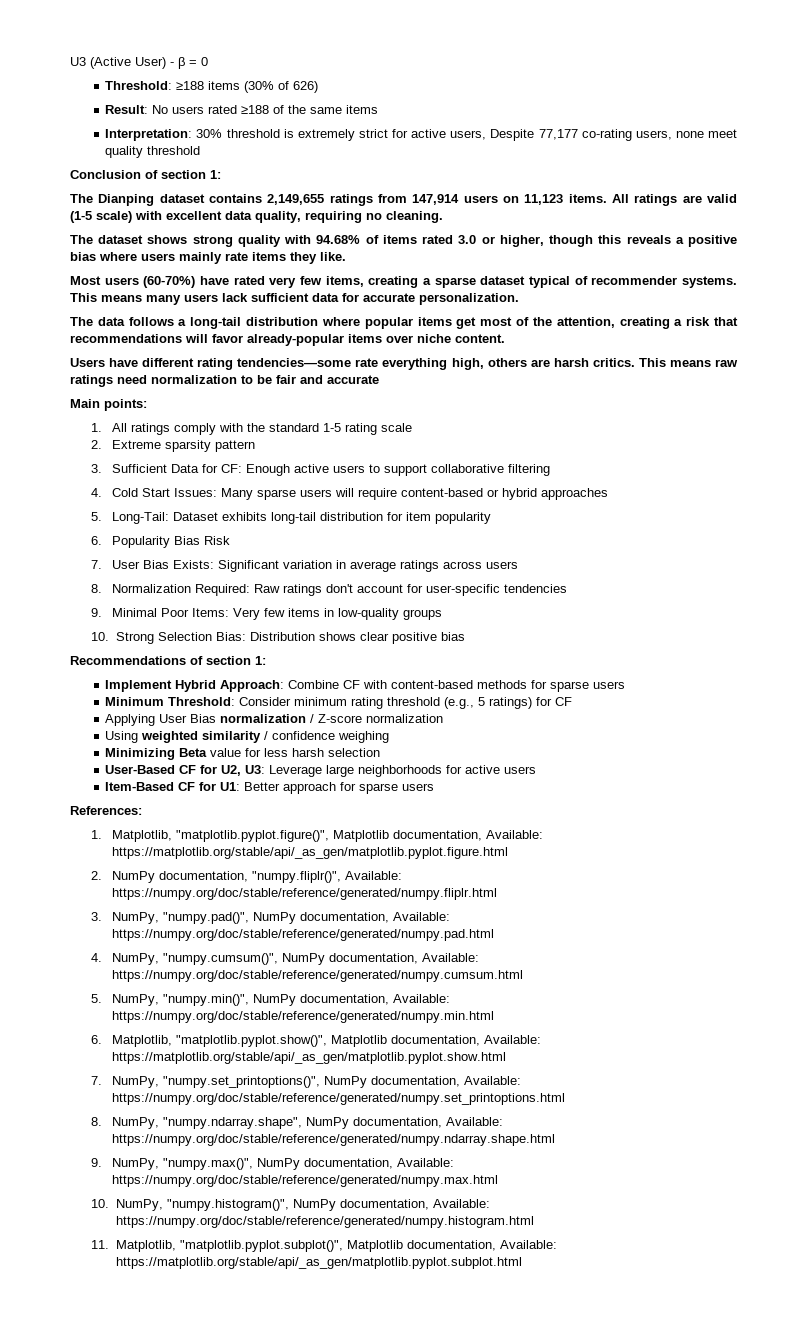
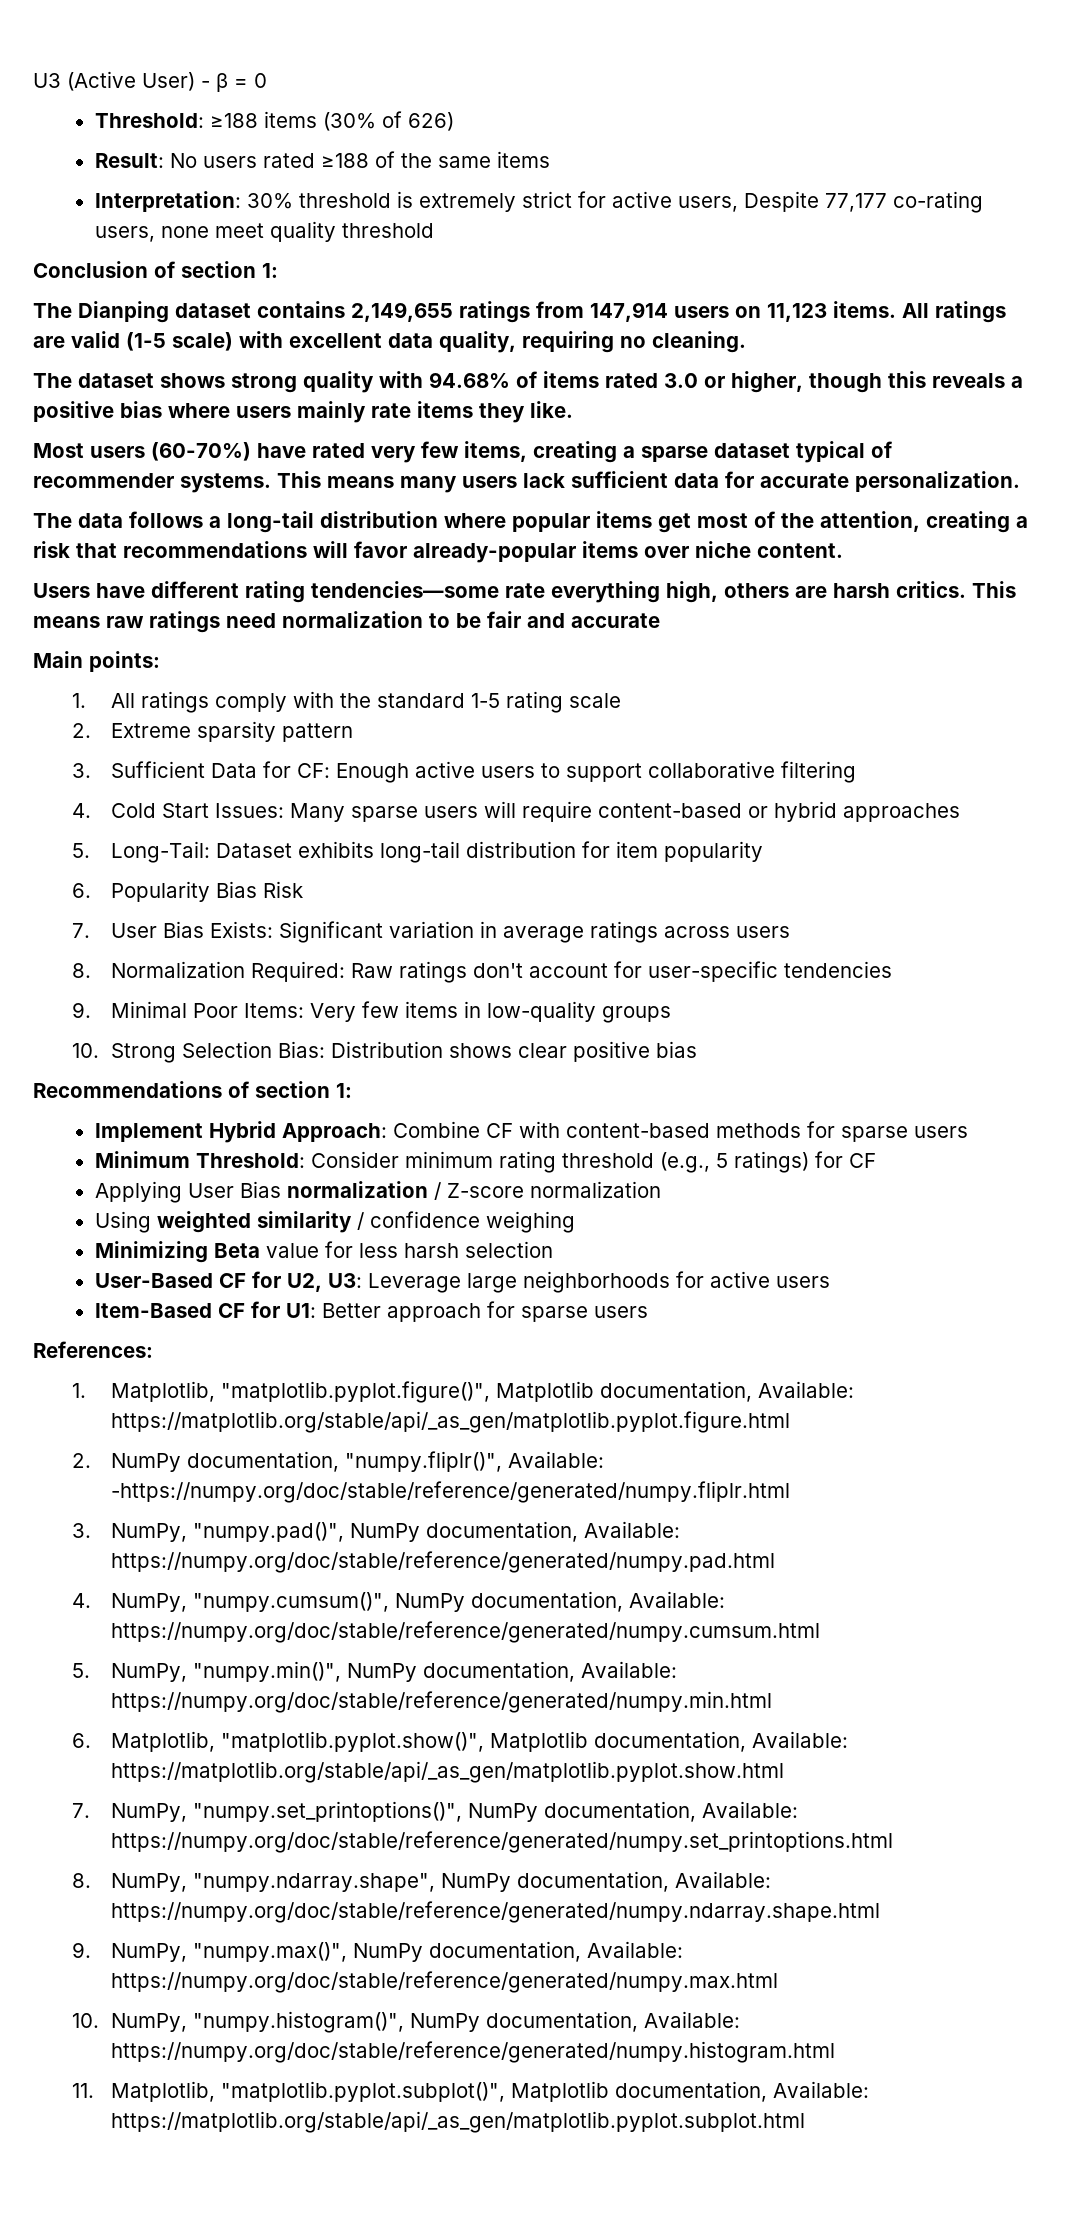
[112,888,498,900] https://numpy.org/doc/stable/reference/generated/numpy.fliplr.html -> [111,1481,791,1503] -https://numpy.org/doc/stable/reference/generated/numpy.fliplr.html

